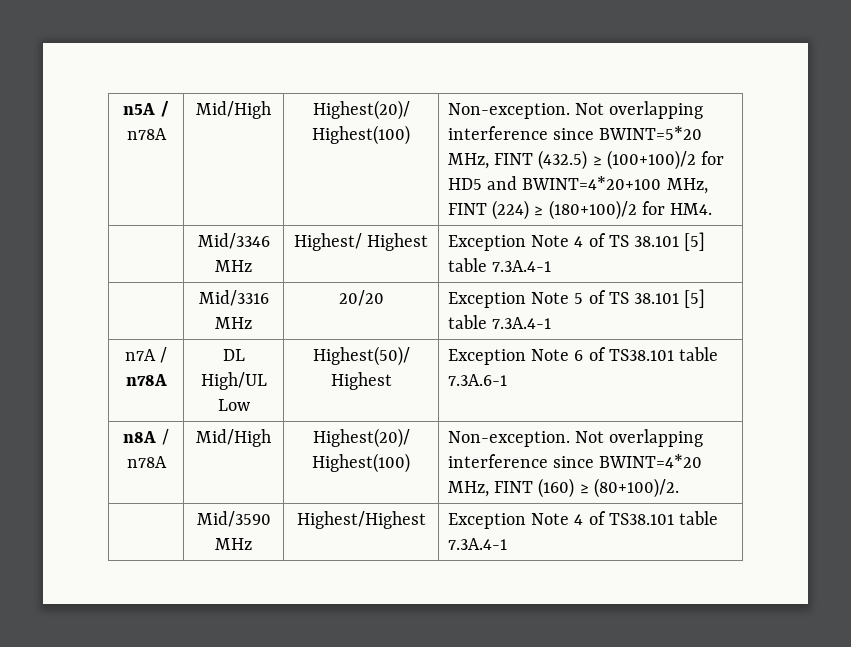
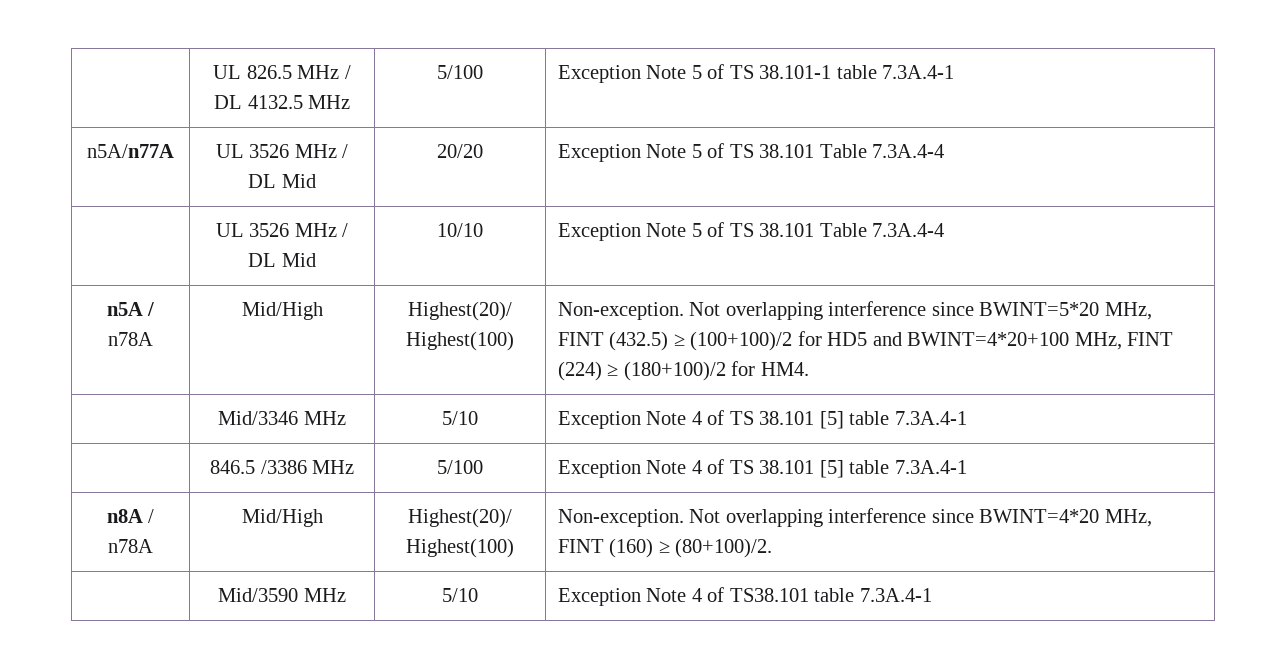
(123, 109) none -> [213,65,351,79] [213,95,351,109] [437,65,483,79] [557,64,955,83] [87,144,174,158] [215,144,349,158] [248,174,316,188] [437,144,483,158] [557,143,945,162] [215,223,349,237] [248,253,316,267] [437,223,483,237] [557,222,945,241] | UL 826.5 MHz / DL 4132.5 MHz | 5/100 | Exception Note 5 of TS 38.101-1 table 7.3A.4-1 // n5A/n77A | UL 3526 MHz / DL Mid | 20/20 | Exception Note 5 of TS 38.101 Table 7.3A.4-4 // | UL 3526 MHz / DL Mid | 10/10 | Exception Note 5 of TS 38.101 Table 7.3A.4-4 //
[293,233,429,251] Highest/ Highest -> [442,411,478,425] 5/10
[198,290,269,306] [215,317,252,329] [338,290,384,306] [447,289,706,308] [447,315,552,329] [124,347,168,363] [125,374,167,386] [222,349,245,361] [200,372,267,390] [217,399,250,411] [312,346,410,366] [330,372,392,390] [447,347,719,365] [447,374,507,386] Mid/3316 MHz | 20/20 | Exception Note 5 of TS 38.101 [5] table 7.3A.4-1 // n7A / n78A | DL High/UL Low | Highest(50)/ Highest | Exception Note 6 of TS38.101 table 7.3A.6-1 -> [209,460,355,474] [437,460,483,474] [557,459,967,478] 846.5 /3386 MHz | 5/100 | Exception Note 4 of TS 38.101 [5] table 7.3A.4-1
[296,511,426,529] Highest/Highest -> [442,588,478,602] 5/10

